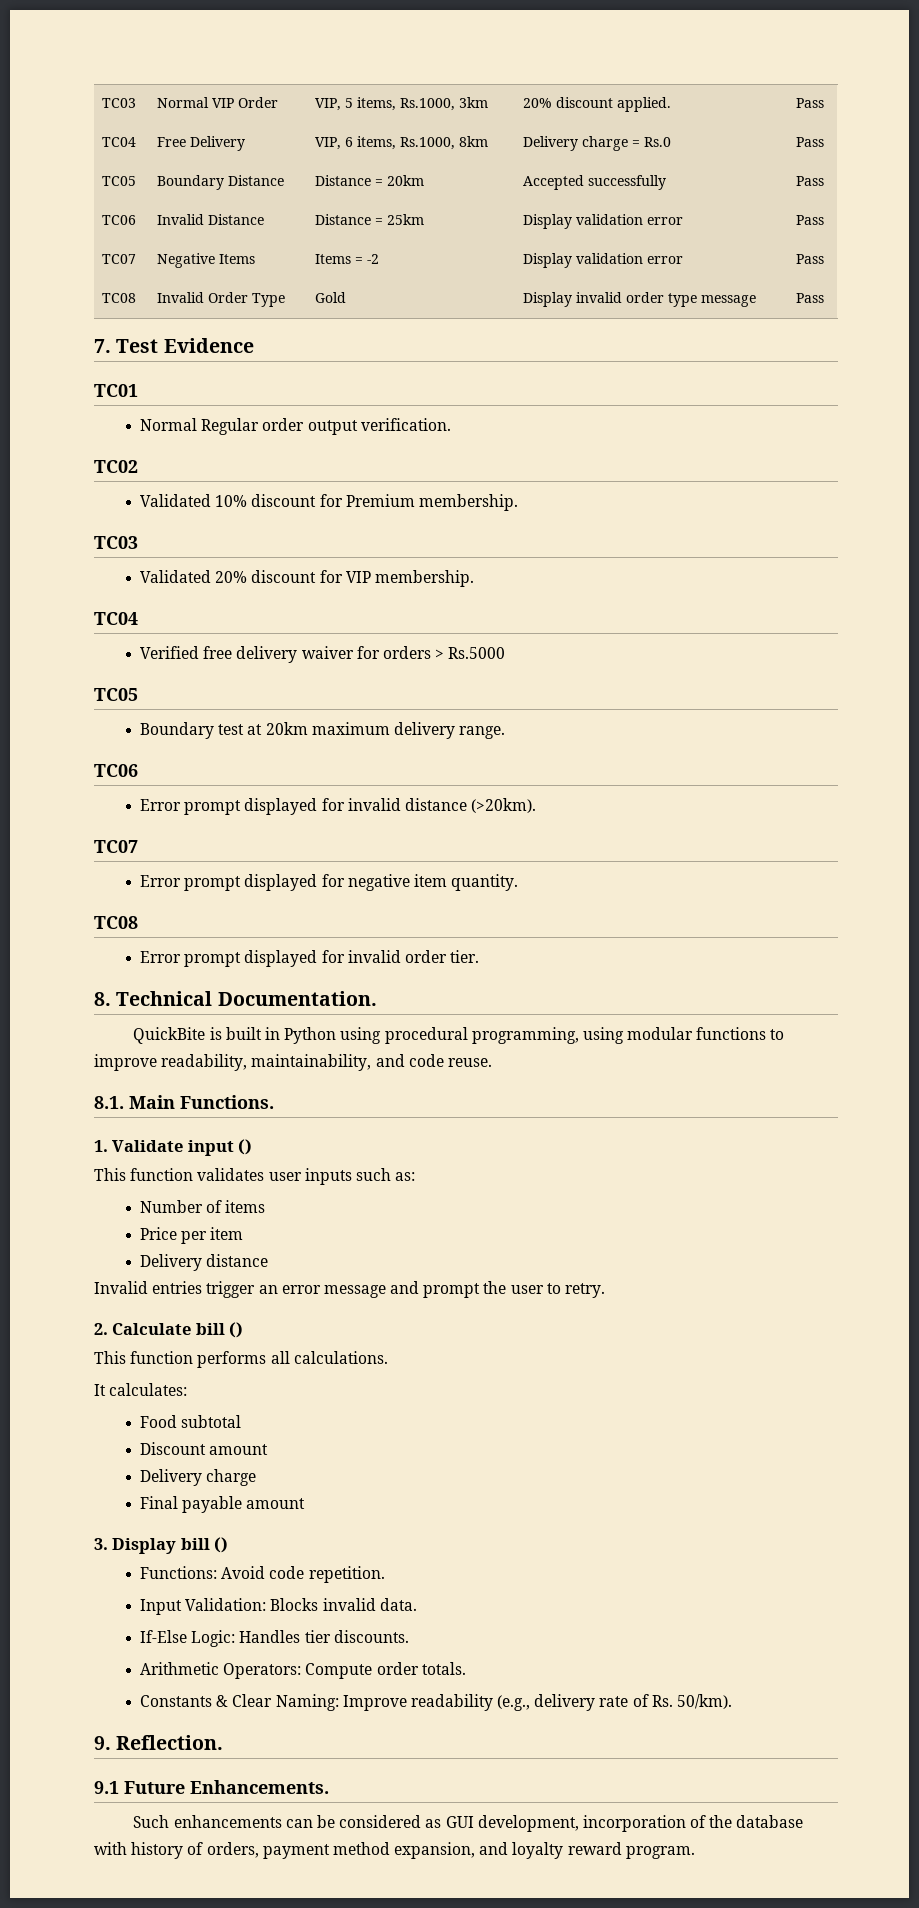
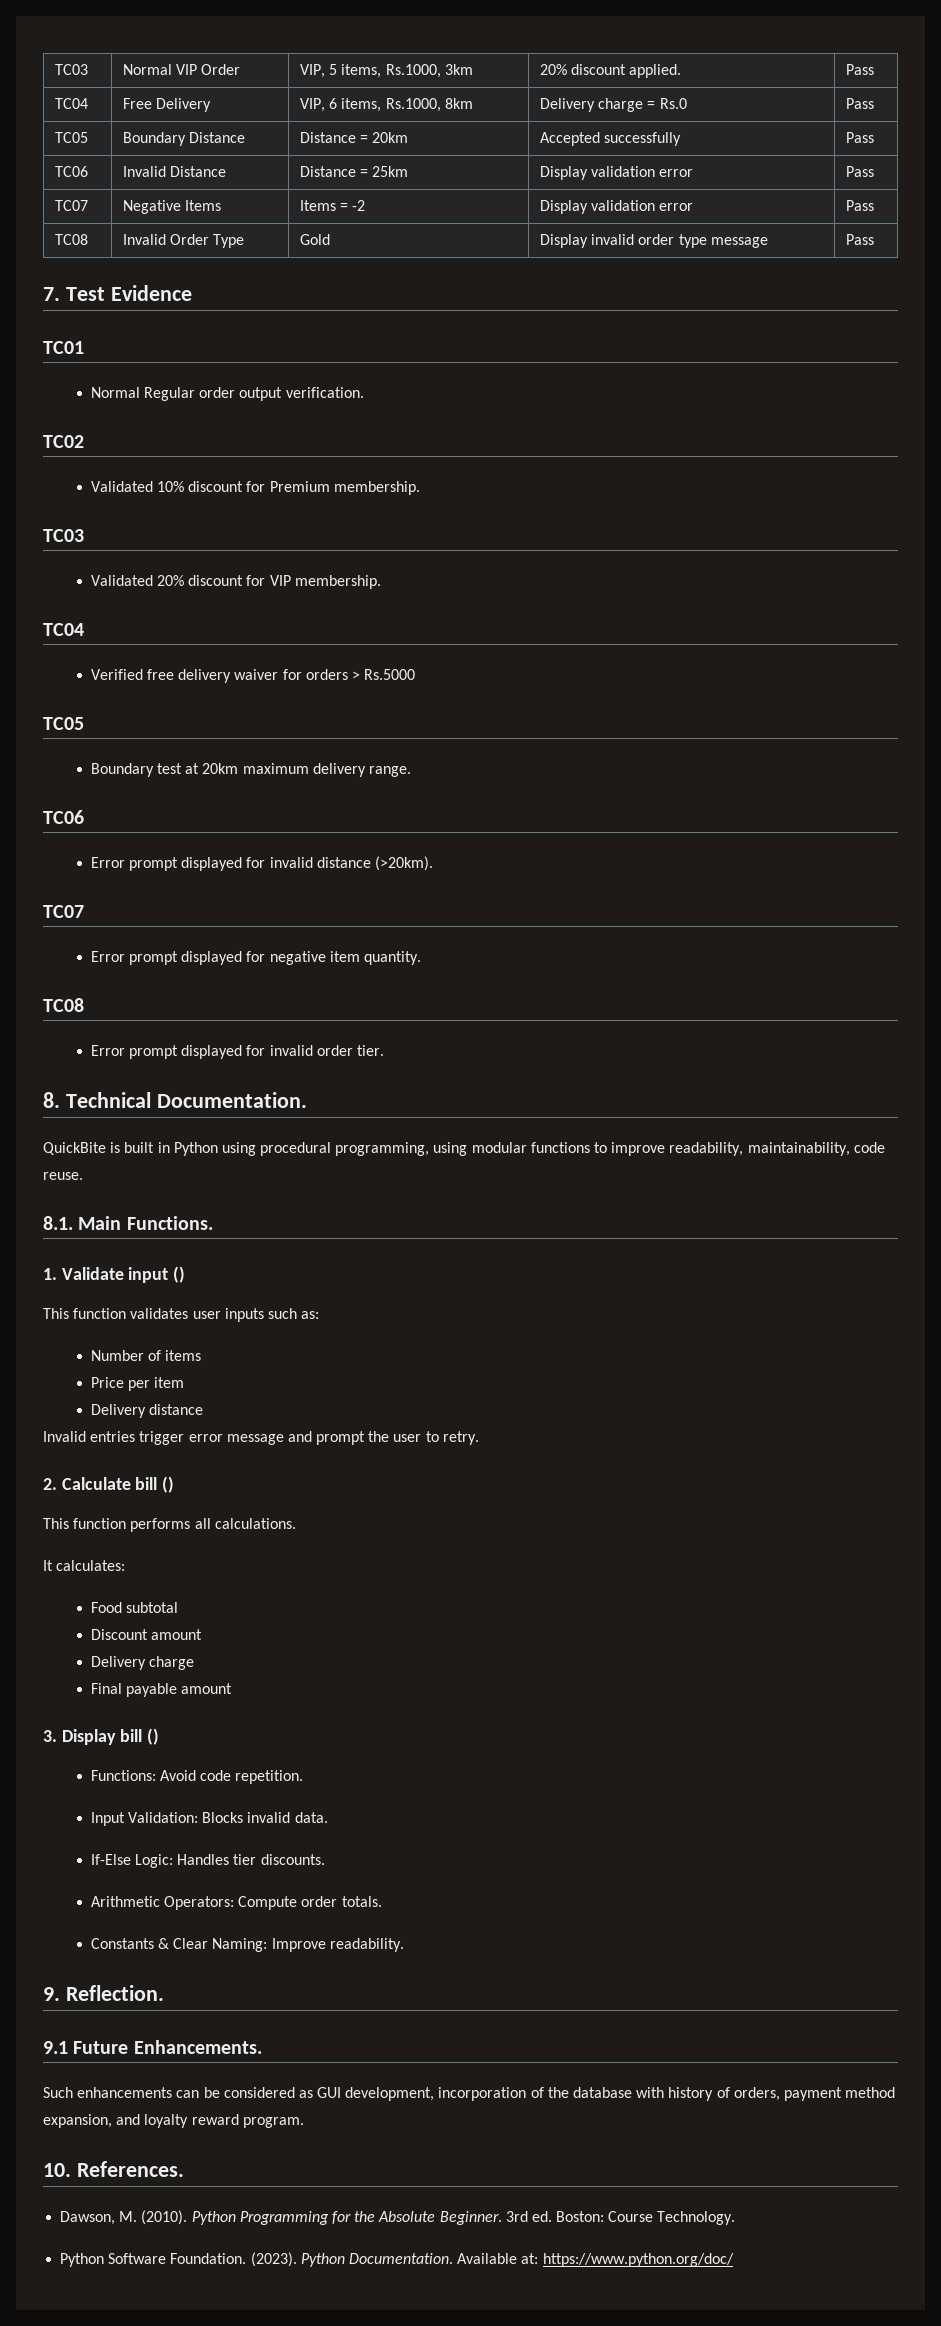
[375,1054,405,1067] and -> (850, 1149) none
[258,1285,278,1294] an -> (185, 1438) none
[410,1694,733,1711] readability (e.g., delivery rate of Rs. 50/km). -> [329,1938,404,1952] readability.
(695, 1852) none -> [43,2161,184,2177] [60,2210,736,2225] [60,2252,734,2267] // 10. References. // Dawson, M. (2010). Python Programming for the Absolute Beginner. 3rd ed. Boston: Course Technology. // Python Software Foundation. (2023). Python Documentation. Available at: https://www.python.org/doc/

